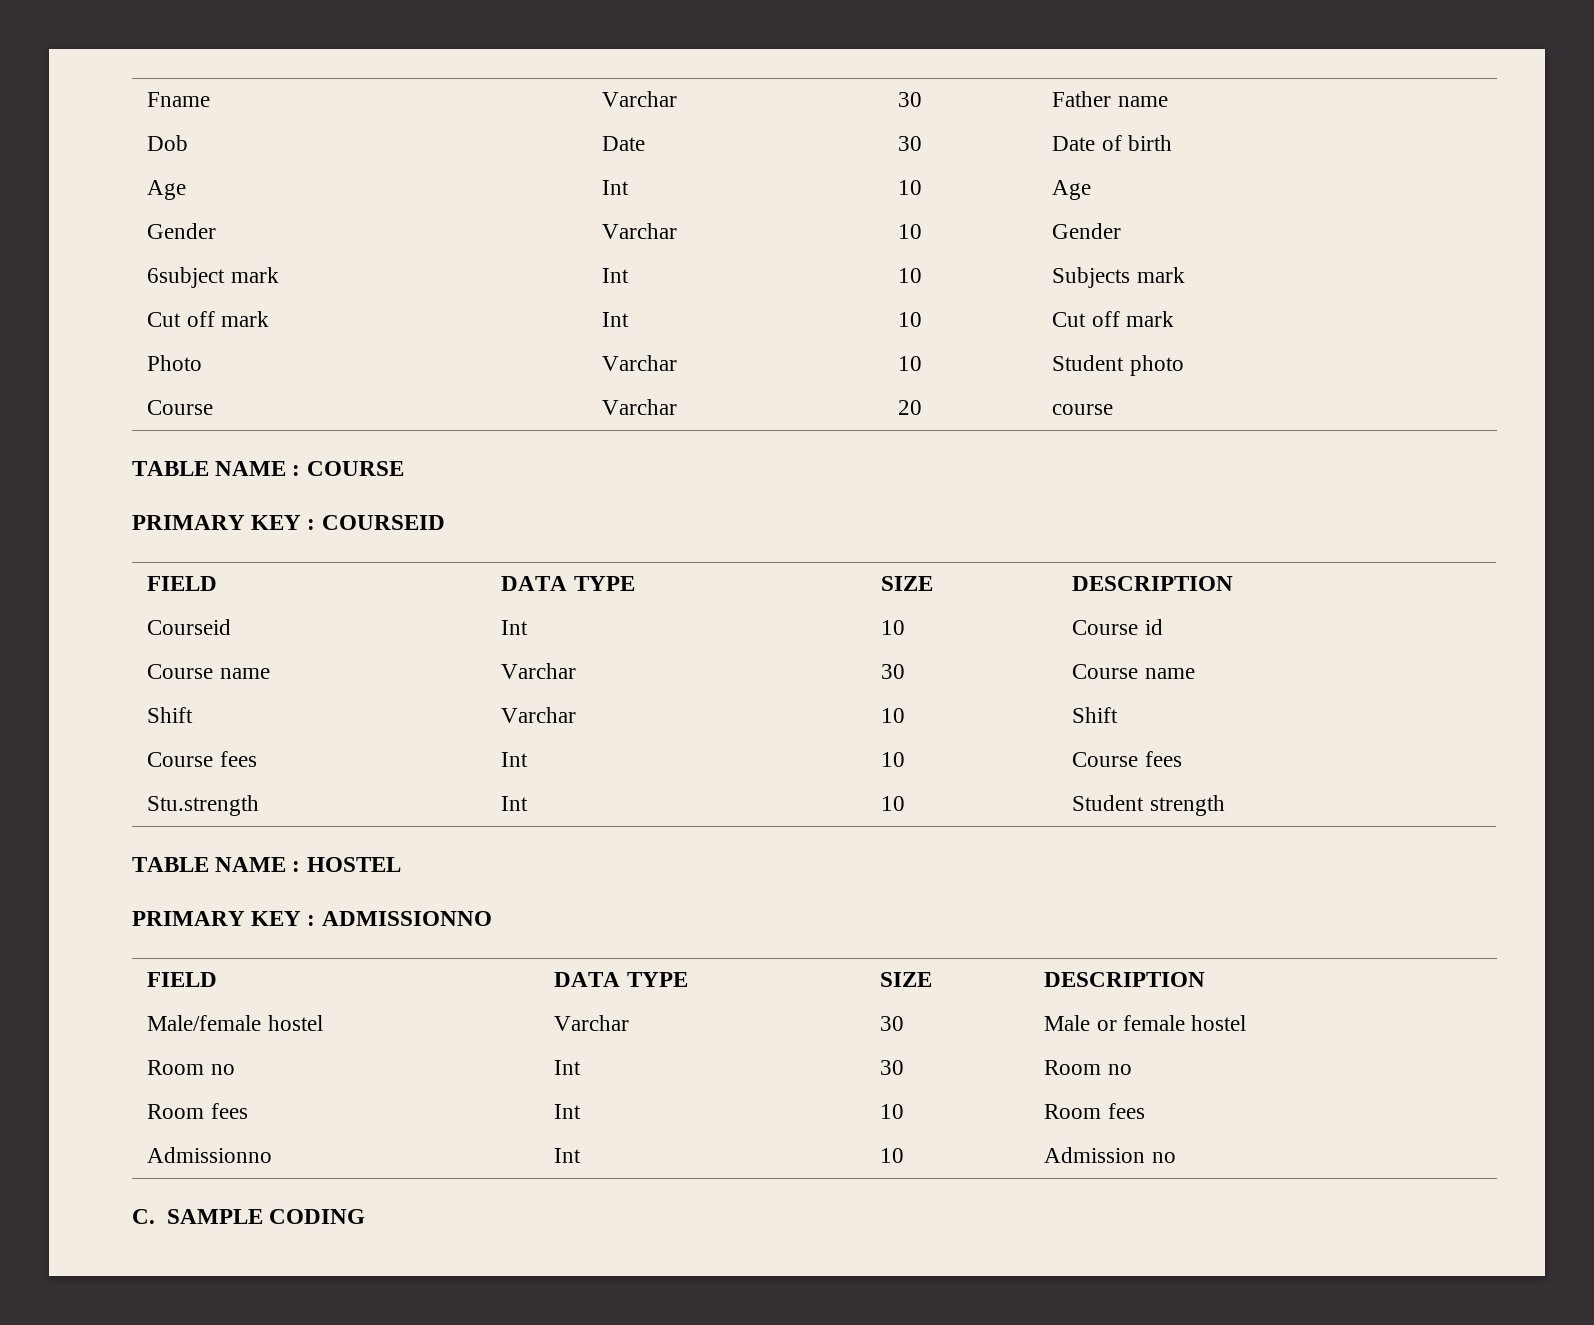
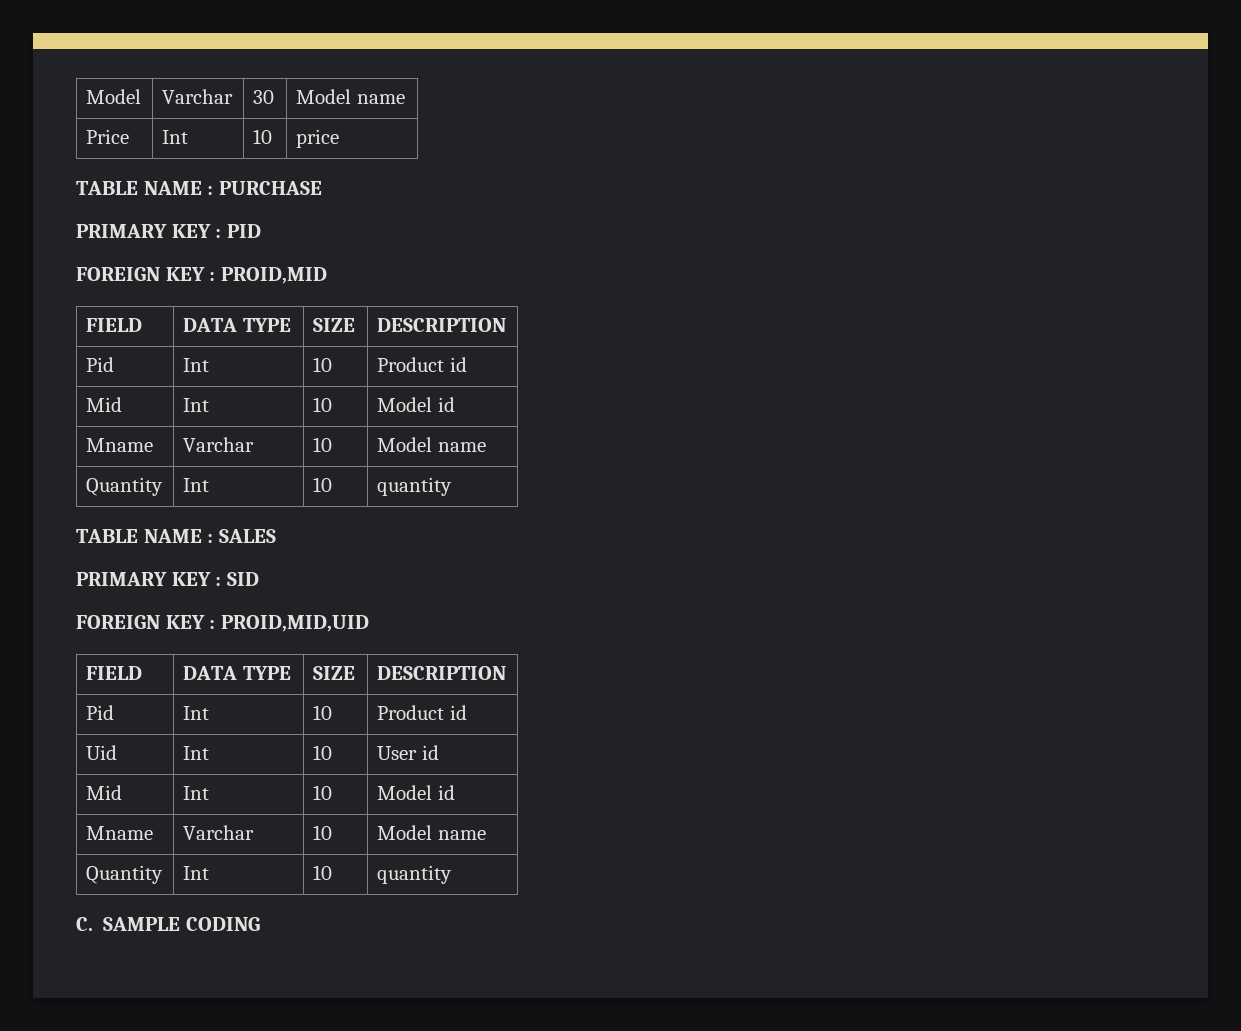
[147,92,211,107] [602,91,678,107] [898,92,923,107] [1052,91,1168,107] [147,135,189,151] [602,136,646,151] [898,136,923,151] [1052,135,1172,151] [147,180,187,200] [602,180,630,195] [898,180,923,195] [1052,180,1092,200] [147,223,217,239] [602,223,678,239] [898,224,923,239] [1052,223,1122,239] [147,267,279,288] [602,268,630,283] [898,268,923,283] [1052,267,1185,288] [147,311,269,327] [602,312,630,327] [898,312,923,327] [1052,311,1174,327] [147,355,203,371] [602,355,678,371] [898,356,923,371] [1052,355,1184,376] [147,400,214,415] [602,399,678,415] [898,400,923,415] [1052,404,1114,415] [132,461,404,476] [132,515,445,530] [147,576,218,591] [501,576,635,591] [881,576,934,591] [1072,576,1234,591] [147,619,232,635] [501,620,529,635] [881,620,906,635] [1072,619,1163,635] [147,664,270,679] [501,663,577,679] [881,664,906,679] [1072,664,1195,679] [147,707,194,723] [501,707,577,723] [881,708,906,723] [1072,707,1119,723] [147,751,257,767] [501,752,529,767] [881,752,906,767] [1072,751,1182,767] [147,795,260,816] [501,796,529,811] [881,796,906,811] [1072,795,1225,816] [132,857,401,872] [132,911,492,926] [147,972,218,987] [554,972,688,987] [880,972,933,987] [1044,972,1206,987] [147,1015,323,1031] [554,1015,630,1031] [880,1016,905,1031] [1044,1015,1247,1031] [147,1060,235,1075] [554,1060,582,1075] [880,1060,905,1075] [1044,1060,1132,1075] [147,1103,248,1119] [554,1104,582,1119] [880,1104,905,1119] [1044,1103,1145,1119] [147,1147,273,1163] [554,1148,582,1163] [880,1148,905,1163] [1044,1147,1176,1163] Fname | Varchar | 30 | Father name // Dob | Date | 30 | Date of birth // Age | Int | 10 | Age // Gender | Varchar | 10 | Gender // 6subject mark | Int | 10 | Subjects mark // Cut off mark | Int | 10 | Cut off mark // Photo | Varchar | 10 | Student photo // Course | Varchar | 20 | course // TABLE NAME : COURSE // PRIMARY KEY : COURSEID // FIELD | DATA TYPE | SIZE | DESCRIPTION // Courseid | Int | 10 | Course id // Course name | Varchar | 30 | Course name // Shift | Varchar | 10 | Shift // Course fees | Int | 10 | Course fees // Stu.strength | Int | 10 | Student strength // TABLE NAME : HOSTEL // PRIMARY KEY : ADMISSIONNO // FIELD | DATA TYPE | SIZE | DESCRIPTION // Male/female hostel | Varchar | 30 | Male or female hostel // Room no | Int | 30 | Room no // Room fees | Int | 10 | Room fees // Admissionno | Int | 10 | Admission no -> [86,89,142,104] [162,89,234,104] [253,90,275,104] [296,89,405,104] [86,129,130,144] [162,130,189,144] [253,129,273,144] [296,129,340,148] [76,181,322,195] [76,224,261,238] [76,267,327,284] [86,318,143,332] [183,318,291,332] [313,318,356,332] [377,318,507,332] [86,357,115,372] [183,358,210,372] [313,357,333,372] [377,357,467,372] [86,397,123,412] [183,398,210,412] [313,397,333,412] [377,397,455,412] [86,438,154,452] [183,437,255,452] [313,437,333,452] [377,437,486,452] [86,477,164,496] [183,478,210,492] [313,477,333,492] [377,477,453,496] [76,529,276,543] [76,572,259,586] [76,615,369,632] [86,666,143,680] [183,666,291,680] [313,666,356,680] [377,666,507,680] [86,705,115,720] [183,706,210,720] [313,705,333,720] [377,705,467,720] [86,745,118,760] [183,746,210,760] [313,745,333,760] [377,745,439,760] [86,785,123,800] [183,786,210,800] [313,785,333,800] [377,785,455,800] [86,826,154,840] [183,825,255,840] [313,825,333,840] [377,825,486,840] [86,865,164,884] [183,866,210,880] [313,865,333,880] [377,865,453,884] Model | Varchar | 30 | Model name // Price | Int | 10 | price // TABLE NAME : PURCHASE // PRIMARY KEY : PID // FOREIGN KEY : PROID,MID // FIELD | DATA TYPE | SIZE | DESCRIPTION // Pid | Int | 10 | Product id // Mid | Int | 10 | Model id // Mname | Varchar | 10 | Model name // Quantity | Int | 10 | quantity // TABLE NAME : SALES // PRIMARY KEY : SID // FOREIGN KEY : PROID,MID,UID // FIELD | DATA TYPE | SIZE | DESCRIPTION // Pid | Int | 10 | Product id // Uid | Int | 10 | User id // Mid | Int | 10 | Model id // Mname | Varchar | 10 | Model name // Quantity | Int | 10 | quantity

